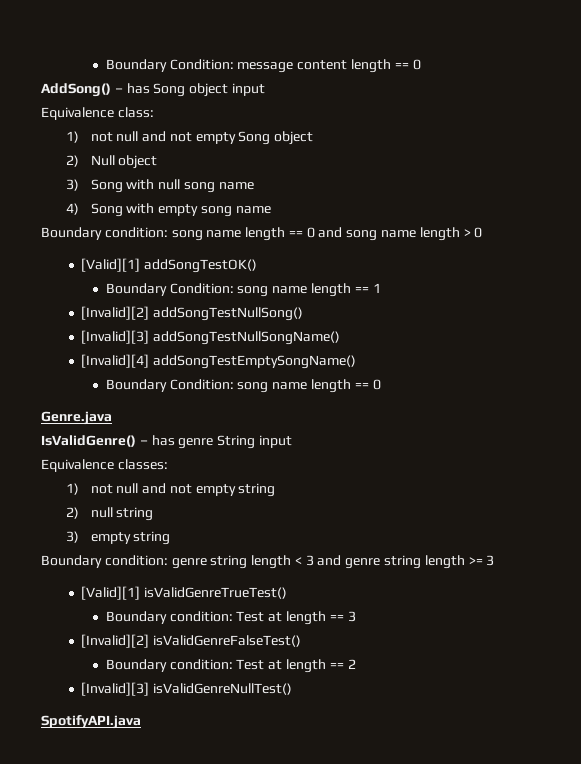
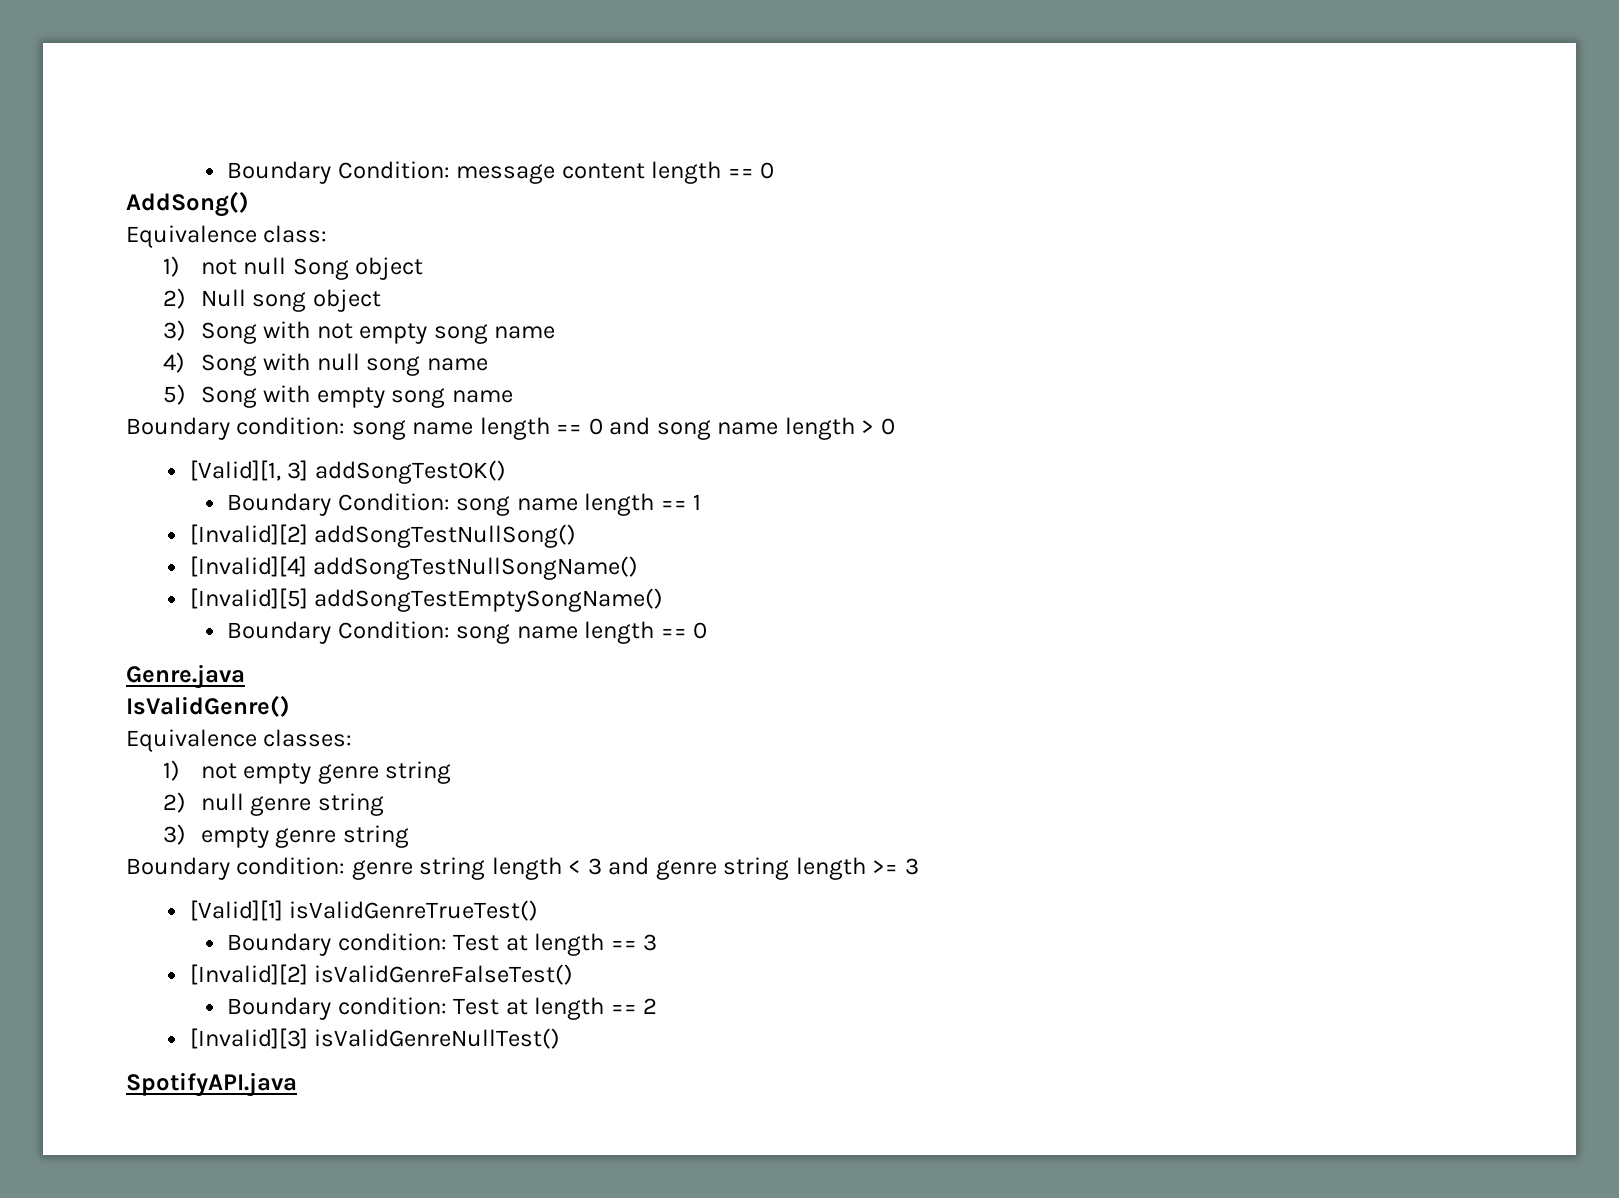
[114,83,265,97] – has Song object input -> (249, 204) none
[142,131,236,144] and not empty -> (287, 266) none
(115, 160) none -> [252,292,307,312] song
(155, 184) none -> [316,323,556,344] [163,352,311,376] not empty song name // 4) Song with
[65,203,79,215] 4) -> [163,384,187,405] 5)
[81,258,141,272] [Valid][1] -> [189,460,309,481] [Valid][1, 3]
[81,330,150,344] [Invalid][3] -> [189,556,307,577] [Invalid][4]
[81,354,150,368] [Invalid][4] -> [189,588,308,609] [Invalid][5]
[139,435,292,449] – has genre String input -> (290, 706) none
[116,483,236,496] null and not empty -> [243,763,379,784] empty genre
(113, 512) none -> [250,796,312,816] genre
(131, 538) none -> [275,828,337,848] genre

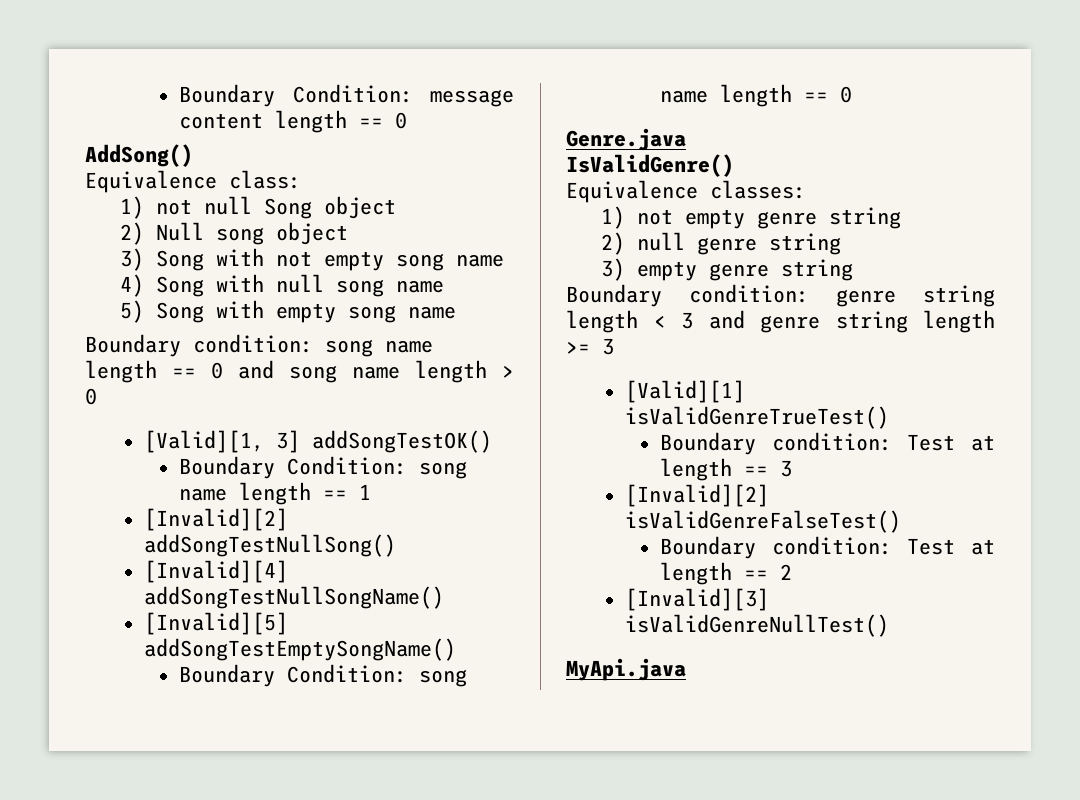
[126,1072,297,1097] SpotifyAPI.java -> [566,658,686,681] MyApi.java

